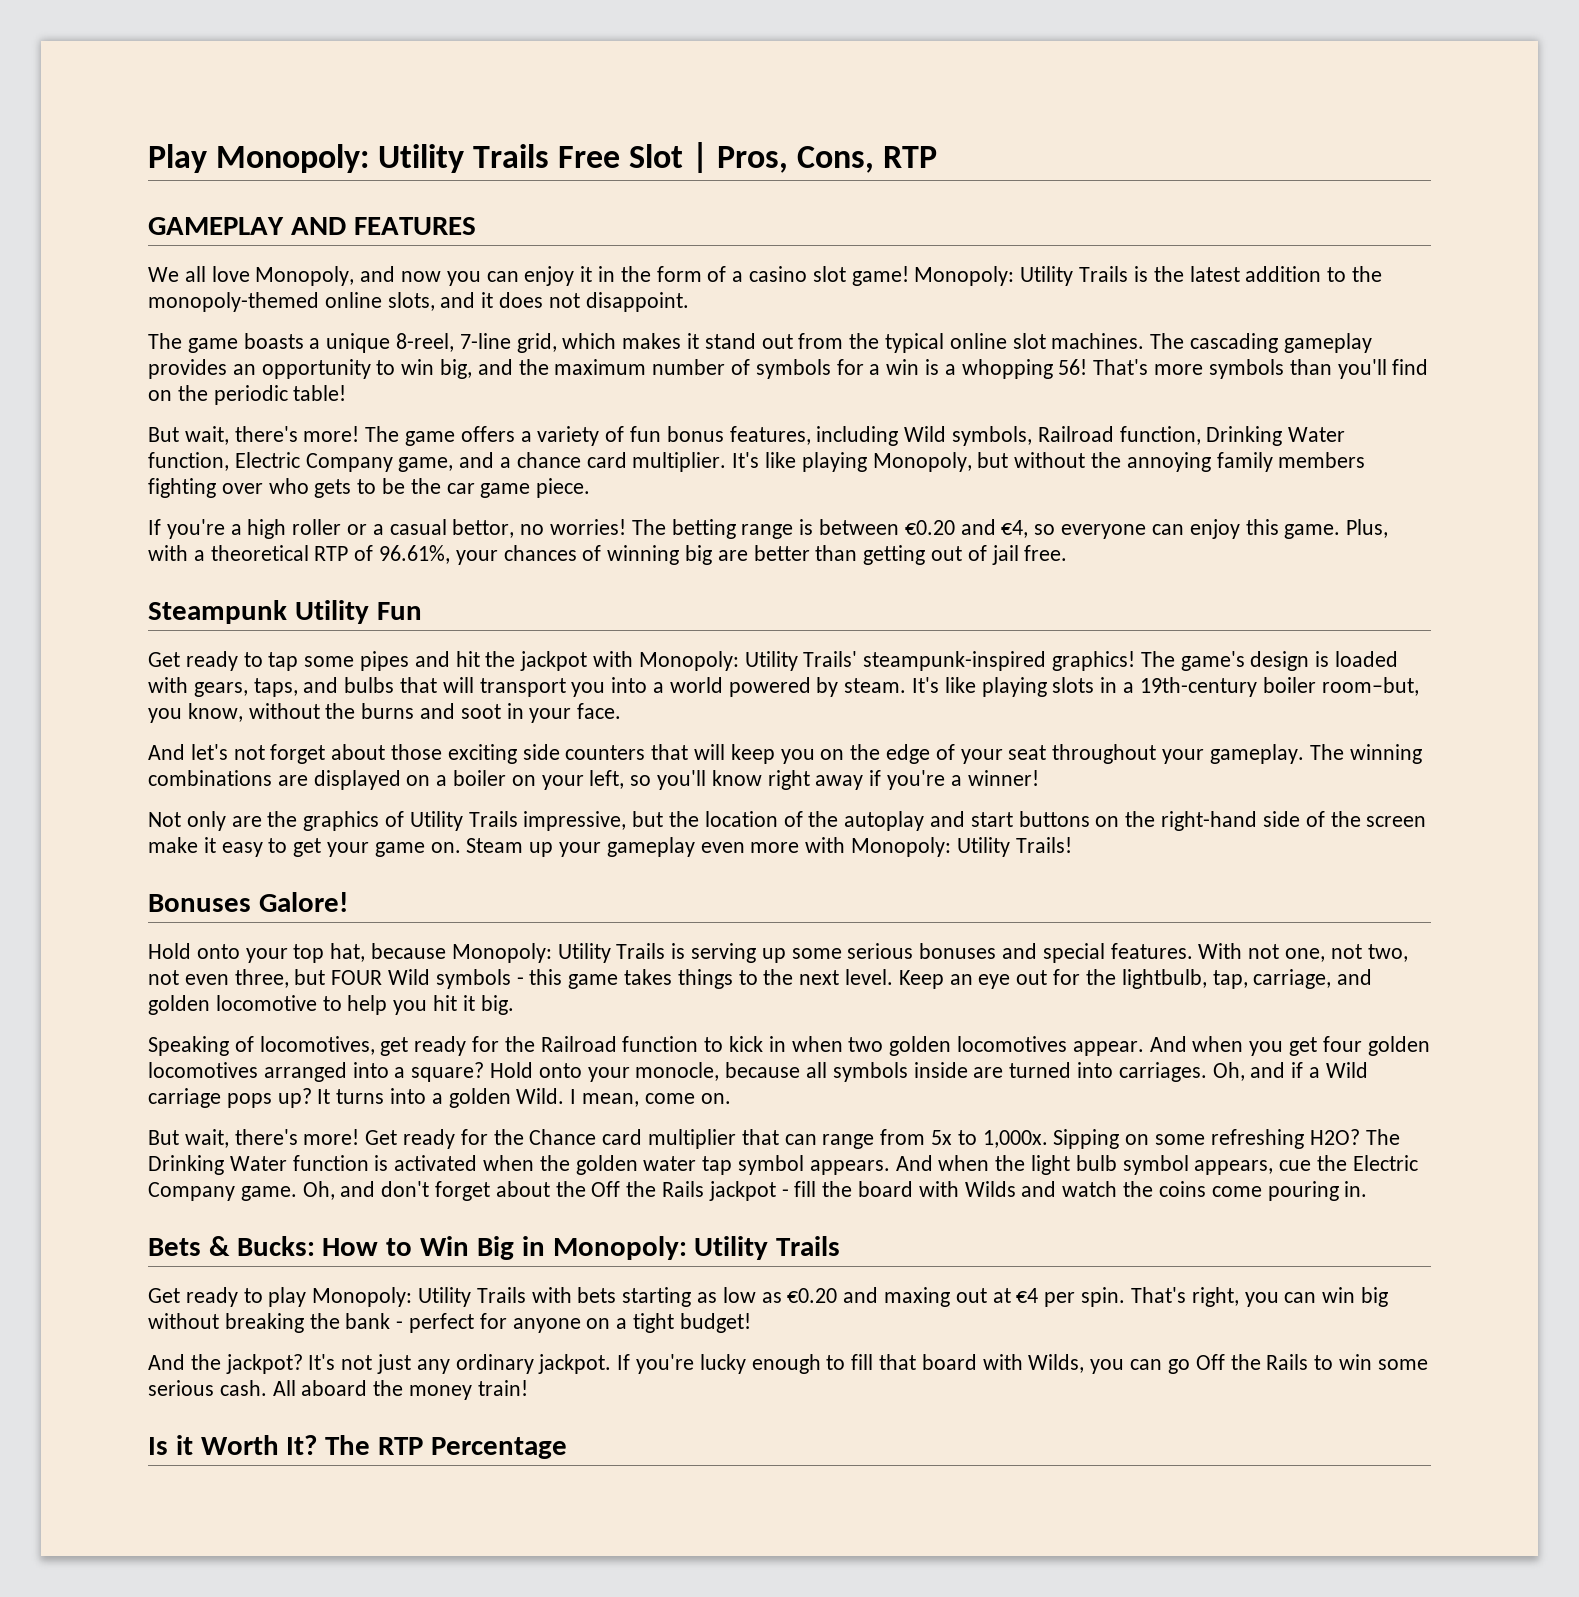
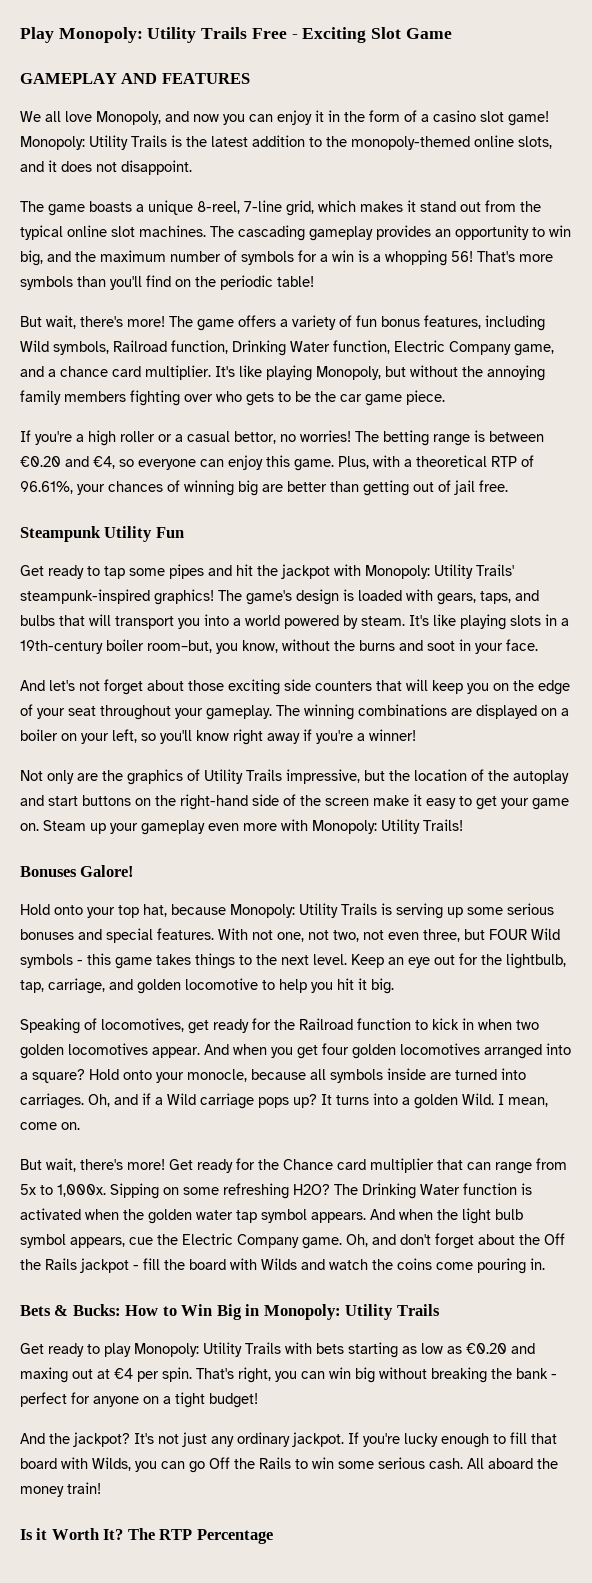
[629,142,938,173] Slot | Pros, Cons, RTP -> [291,27,452,43] - Exciting Slot Game

